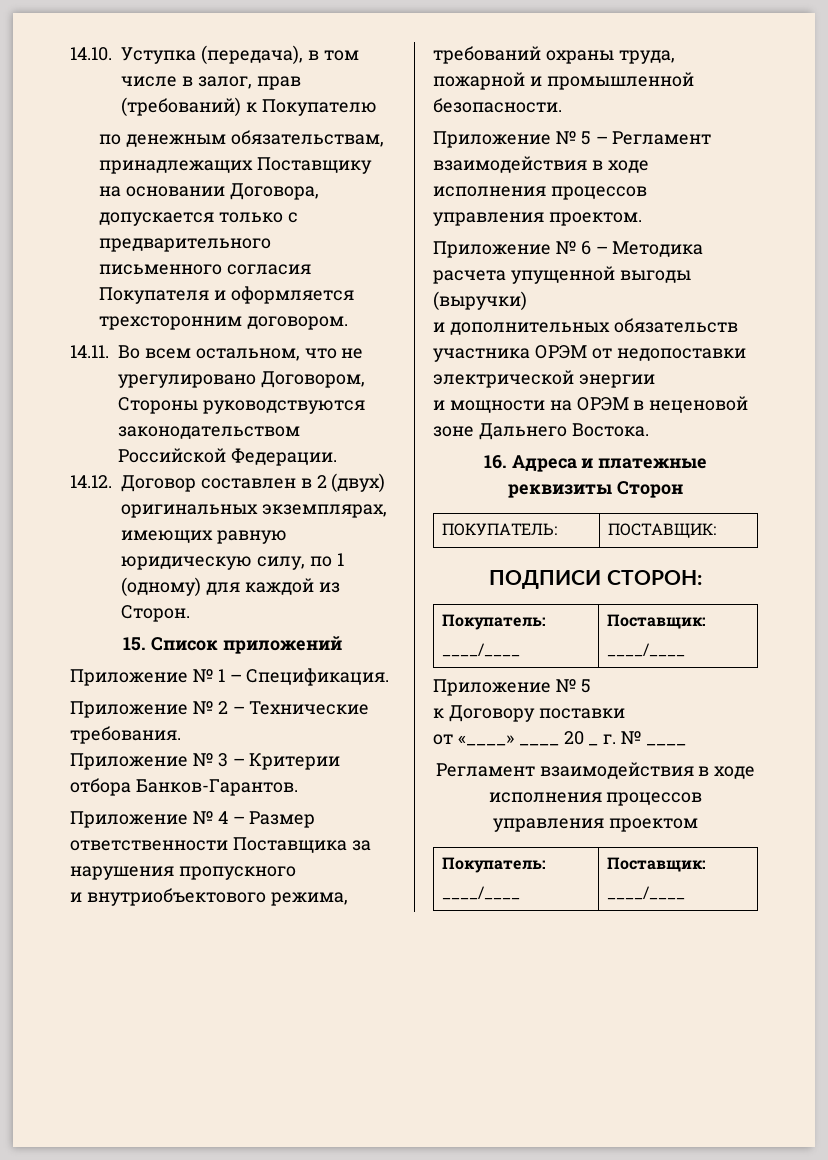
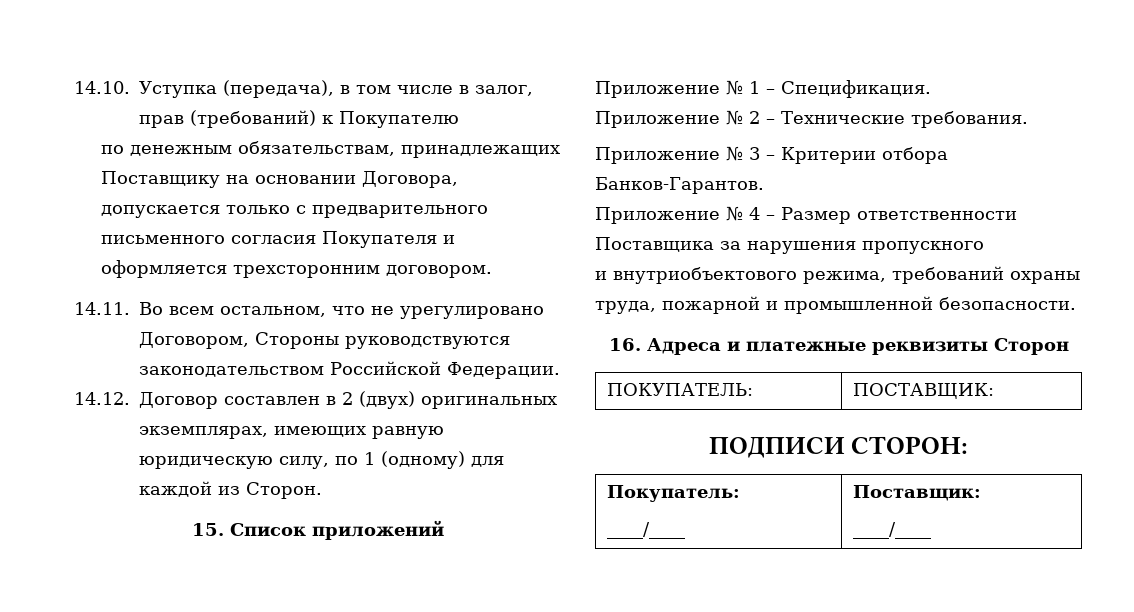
[433,131,712,148] [433,156,649,173] [433,186,647,200] [433,212,642,226] [433,241,704,258] [433,266,691,284] [433,291,527,311] [433,318,738,335] [433,345,746,362] [433,370,655,388] [433,396,749,413] [433,423,649,440] // Приложение № 5 – Регламент взаимодействия в ходе исполнения процессов управления проектом. // Приложение № 6 – Методика расчета упущенной выгоды (выручки) // и дополнительных обязательств участника ОРЭМ от недопоставки электрической энергии // и мощности на ОРЭМ в неценовой зоне Дальнего Востока. -> (1076, 303) none
[433,679,591,696] [433,705,625,722] [433,731,599,746] [603,731,642,744] [646,744,687,746] [435,762,756,779] [488,792,703,806] [493,818,698,832] [442,857,547,873] [442,886,521,900] [607,857,707,872] [607,886,686,900] // Приложение № 5 // к Договору поставки // от «____» ____ 20 _ г. № ____ // Регламент взаимодействия в ходе исполнения процессов управления проектом // Покупатель: // ____/____ | Поставщик: // ____/____ -> (932, 530) none

